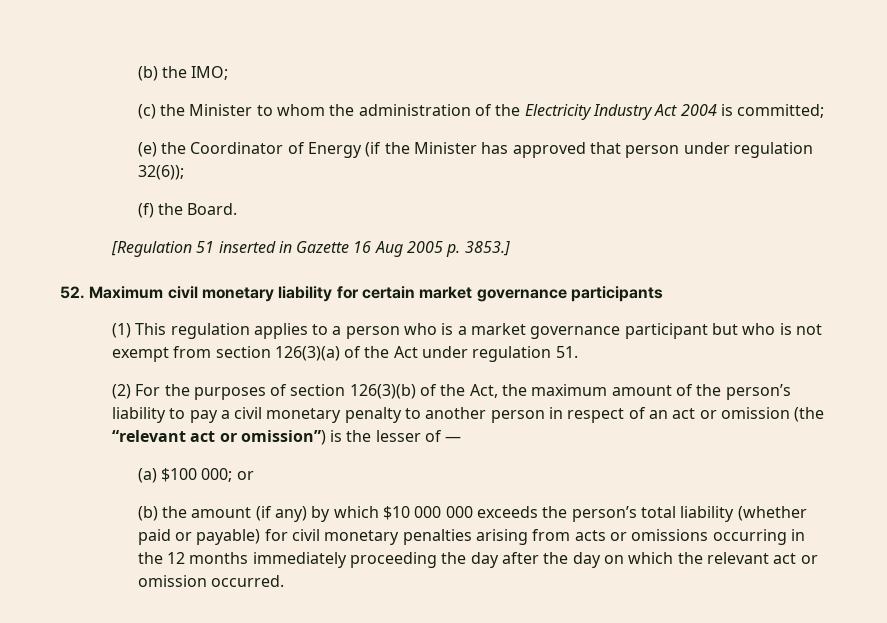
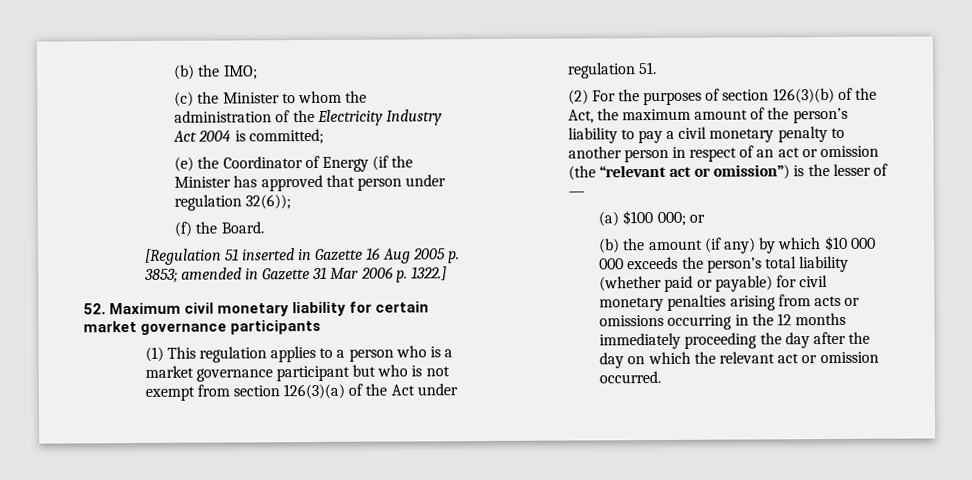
[464,241,510,256] 3853.] -> [143,266,448,283] 3853; amended in Gazette 31 Mar 2006 p. 1322.]

